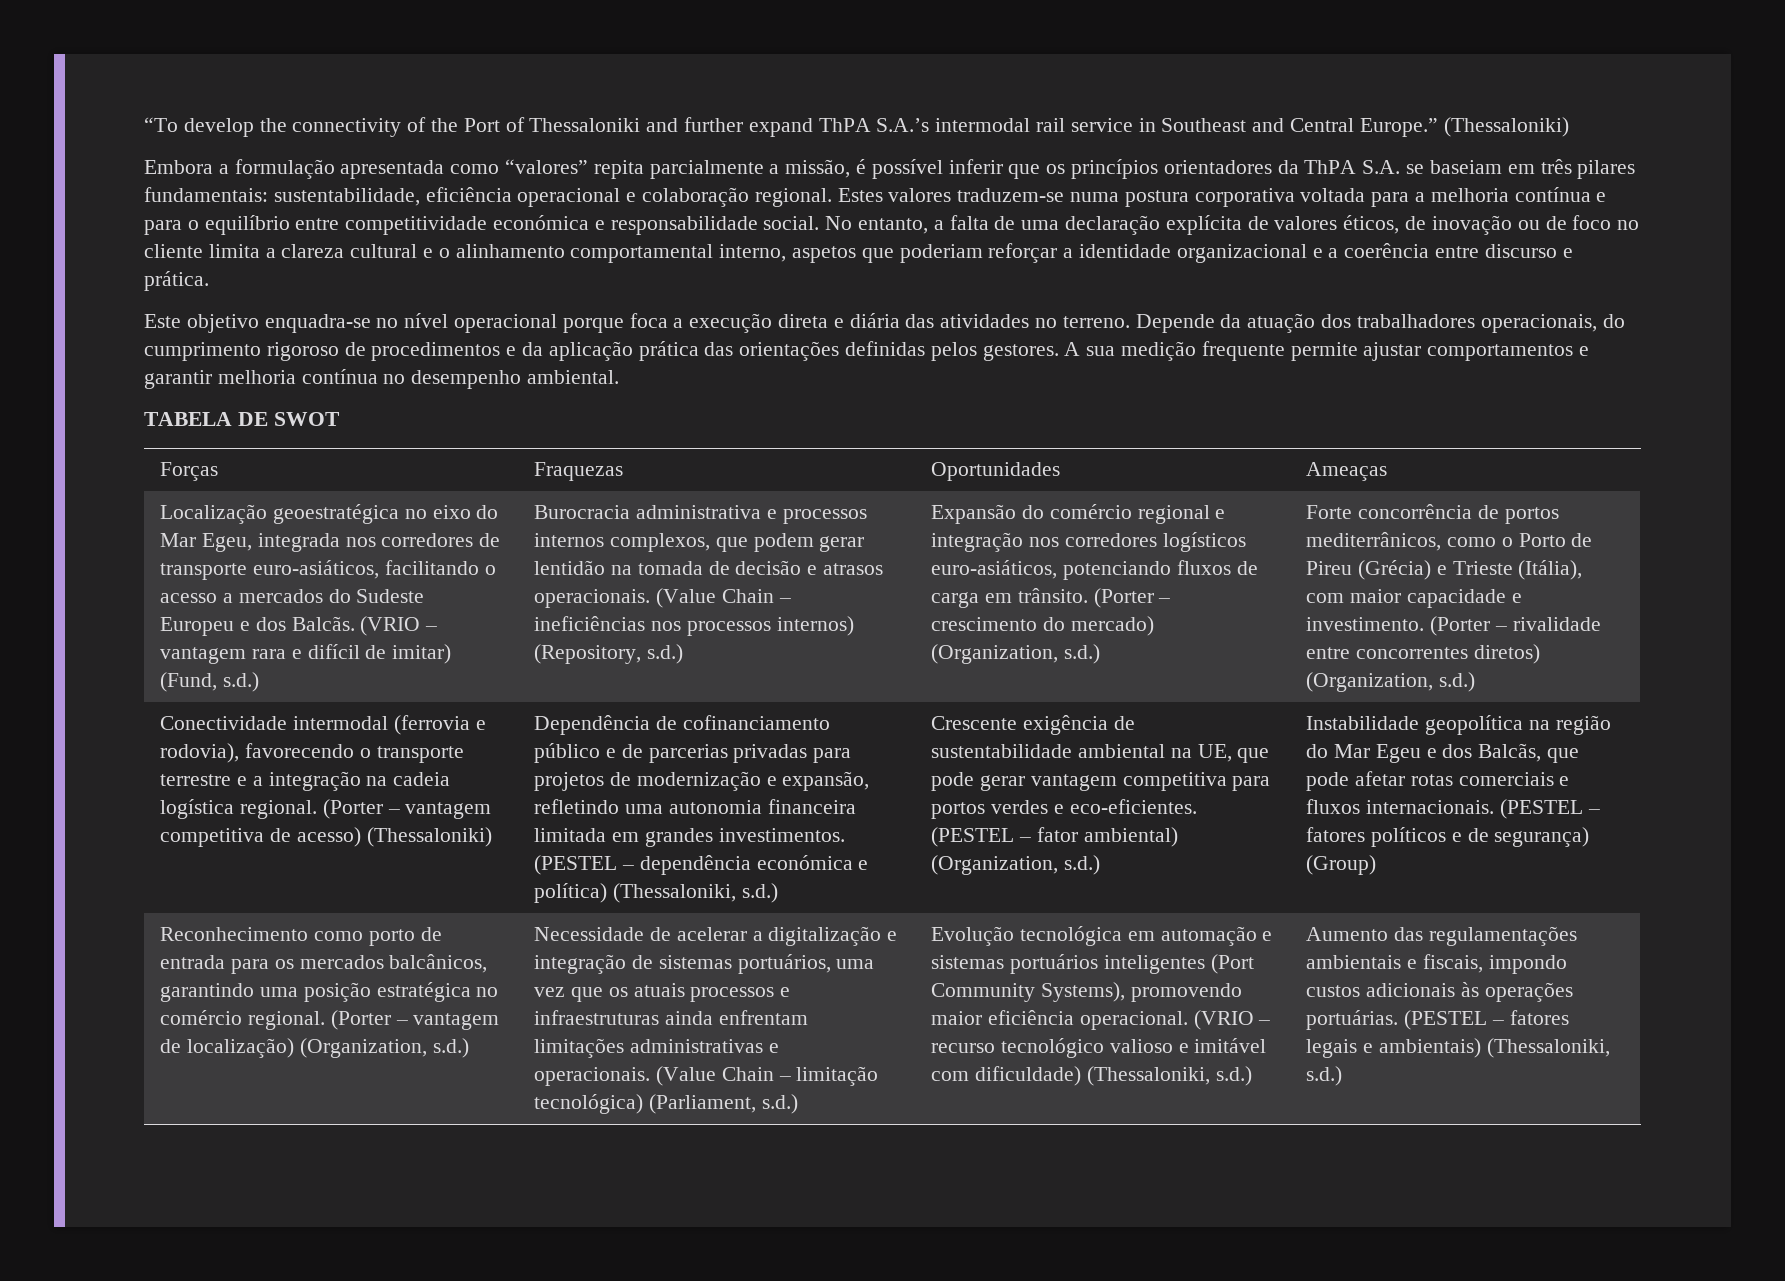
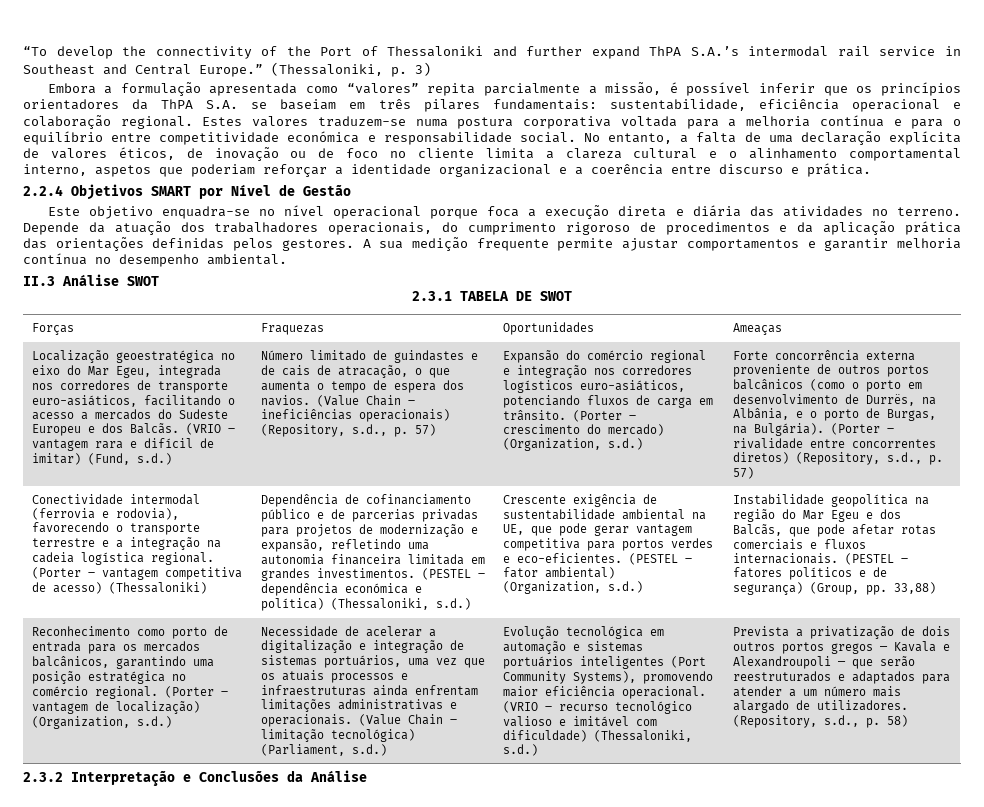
[1443,117,1569,137] (Thessaloniki) -> [271,62,431,77] (Thessaloniki, p. 3)
(209, 281) none -> [23,184,351,200] // 2.2.4 Objetivos SMART por Nível de Gestão
(620, 377) none -> [23,274,159,286] [412,291,452,301] II.3 Análise SWOT // 2.3.1
[534,505,867,524] [534,533,865,552] [534,560,883,575] [534,588,791,608] [534,616,854,636] [534,644,683,664] Burocracia administrativa e processos internos complexos, que podem gerar lentidão na tomada de decisão e atrasos operacionais. (Value Chain – ineficiências nos processos internos) (Repository, s.d.) -> [260,350,478,363] [260,365,450,378] [260,380,464,393] [260,395,415,407] [260,409,450,422] [260,424,436,437] Número limitado de guindastes e de cais de atracação, o que aumenta o tempo de espera dos navios. (Value Chain – ineficiências operacionais) (Repository, s.d., p. 57)
[1477,505,1559,524] [1306,532,1593,551] [1306,560,1583,580] [1306,589,1522,608] [1306,617,1425,631] de portos mediterrânicos, como o Porto de Pireu (Grécia) e Trieste (Itália), com maior capacidade e investimento. -> [865,351,915,361] [732,364,929,377] [732,379,922,392] [732,394,936,406] [732,408,936,421] [732,423,824,436] externa proveniente de outros portos balcânicos (como o porto em desenvolvimento de Durrës, na Albânia, e o porto de Burgas, na Bulgária).
[1306,672,1475,692] (Organization, s.d.) -> [795,452,943,465] [732,467,754,479] (Repository, s.d., p. 57)
[1306,855,1377,875] (Group) -> [809,582,936,595] (Group, pp. 33,88)
[1306,926,1577,946] [1306,954,1567,974] [1306,982,1573,1002] [1306,1010,1569,1030] [1306,1038,1610,1058] [1306,1066,1343,1086] Aumento das regulamentações ambientais e fiscais, impondo custos adicionais às operações portuárias. (PESTEL – fatores legais e ambientais) (Thessaloniki, s.d.) -> [732,626,950,639] [732,641,950,654] [732,656,915,669] [732,671,950,684] [732,686,901,697] [732,700,908,713] [732,715,908,728] [23,770,367,786] Prevista a privatização de dois outros portos gregos — Kavala e Alexandroupoli — que serão reestruturados e adaptados para atender a um número mais alargado de utilizadores. (Repository, s.d., p. 58) // 2.3.2 Interpretação e Conclusões da Análise

